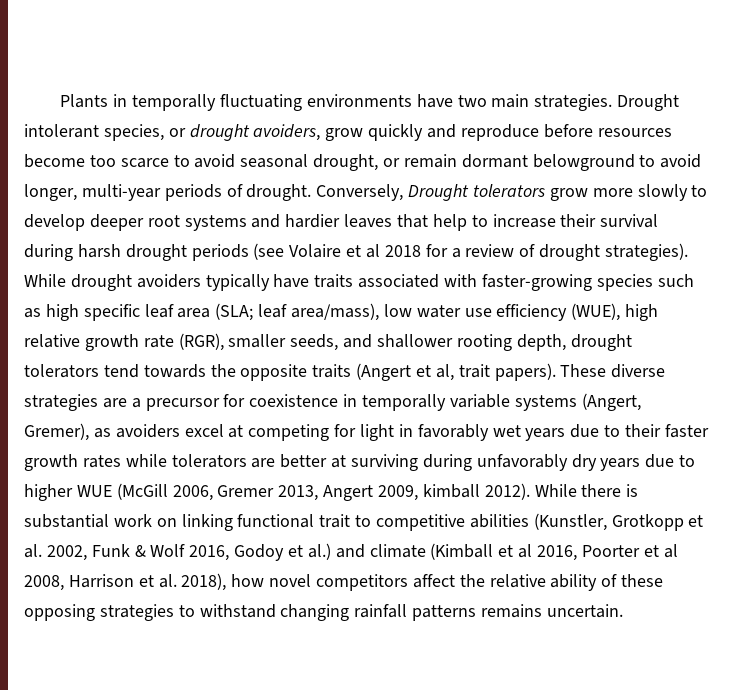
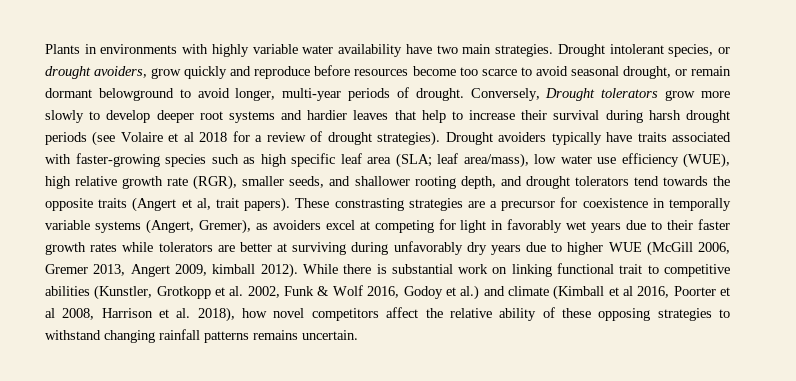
[132,94,412,111] temporally fluctuating environments -> [100,44,403,57] environments with highly variable water availability
[24,274,132,291] While drought -> [445,132,493,145] Drought
(566, 342) none -> [500,176,522,186] and
[611,364,666,378] diverse -> [334,198,404,211] constrasting

